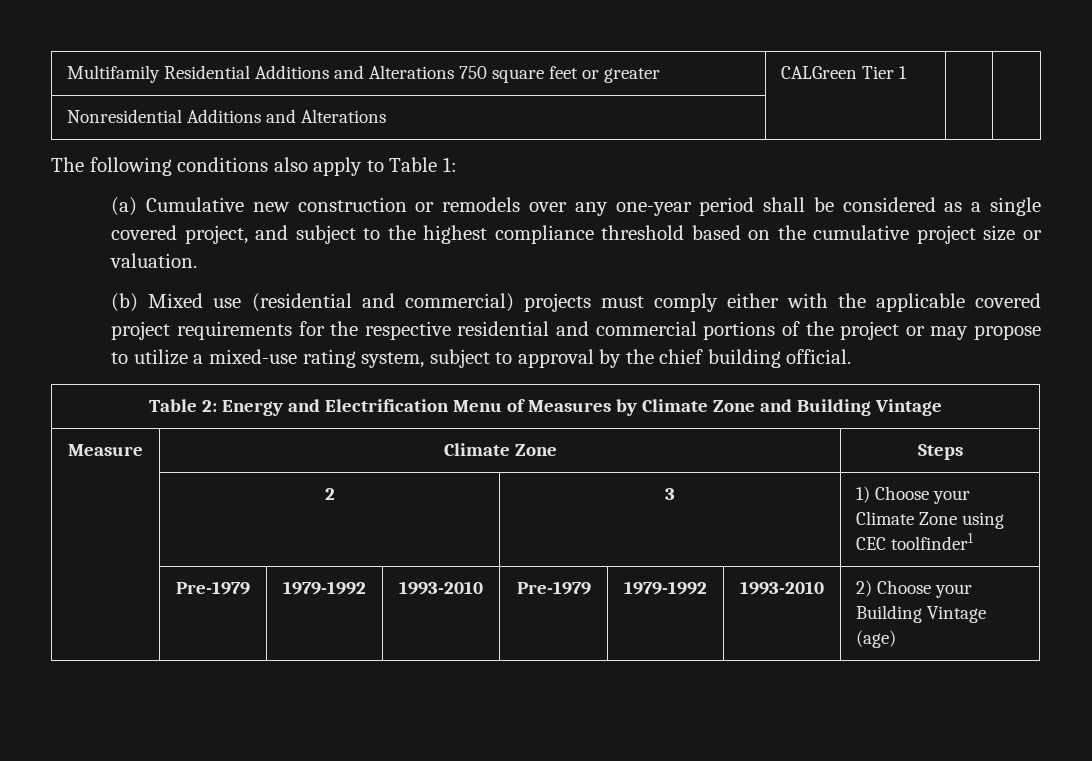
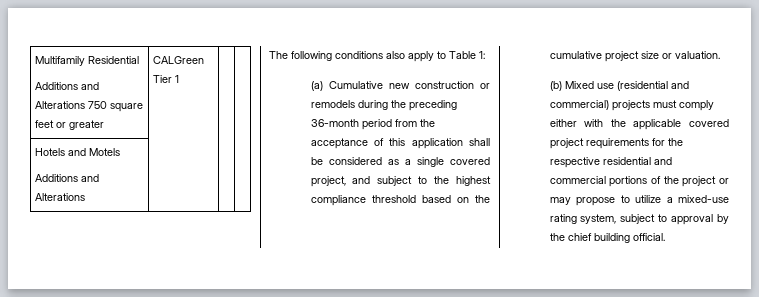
(251, 72) none -> (140, 60) //
[67,109,183,123] Nonresidential -> [35,148,121,156] Hotels and Motels //
[529,197,755,216] over any one-year period -> [357,100,457,111] [310,119,435,130] [310,138,463,149] during the preceding 36-month period from the acceptance of this application
[149,399,942,416] [68,444,143,456] [443,443,557,456] [917,444,963,460] [324,488,335,500] [665,488,675,500] [856,486,971,504] [856,511,1005,529] [856,533,974,550] [176,581,250,595] [283,581,366,595] [399,581,483,595] [516,581,591,595] [624,581,707,595] [740,581,824,595] [856,580,973,598] [856,605,987,623] [856,630,897,648] // Table 2: Energy and Electrification Menu of Measures by Climate Zone and Building Vintage // Measure | Climate Zone | Steps // | 2 | 3 | 1) Choose your Climate Zone using CEC toolfinder1 // | Pre-1979 | 1979-1992 | 1993-2010 | Pre-1979 | 1979-1992 | 1993-2010 | 2) Choose your Building Vintage (age) -> (665, 237) none

